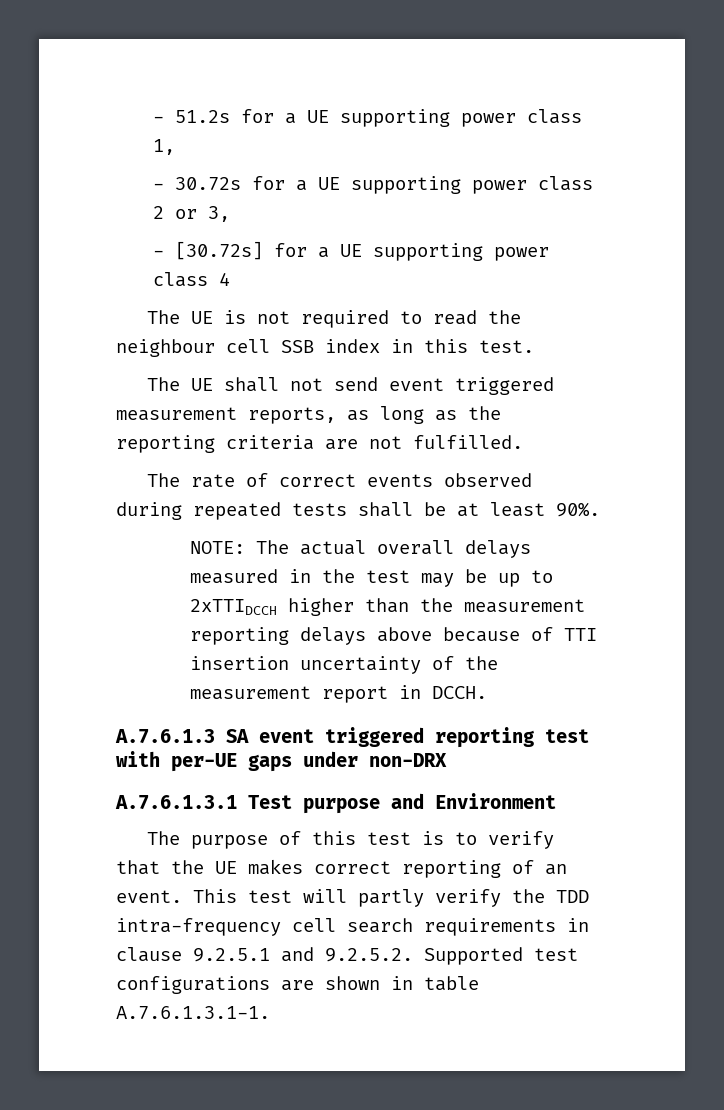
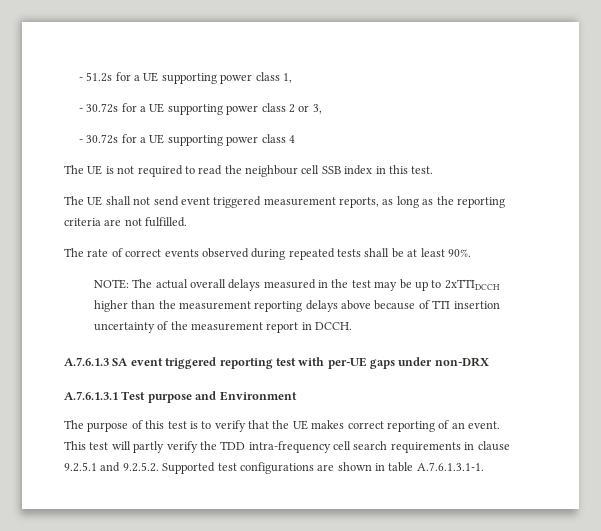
[174,241,263,260] [30.72s] -> [86,134,119,144] 30.72s

